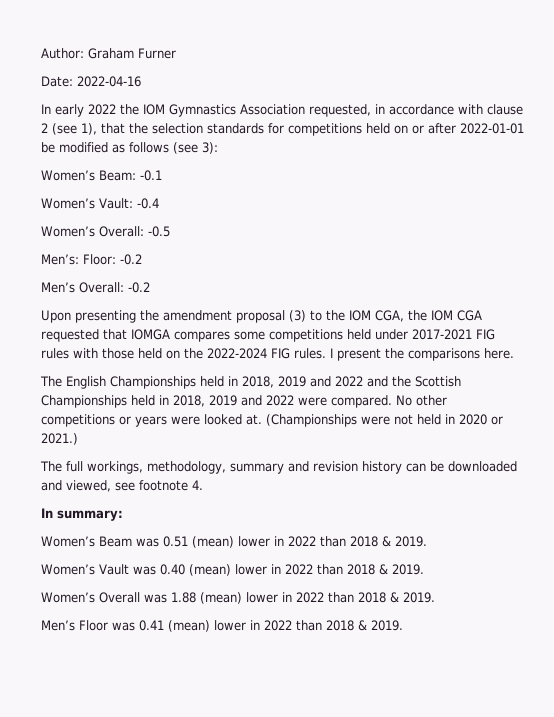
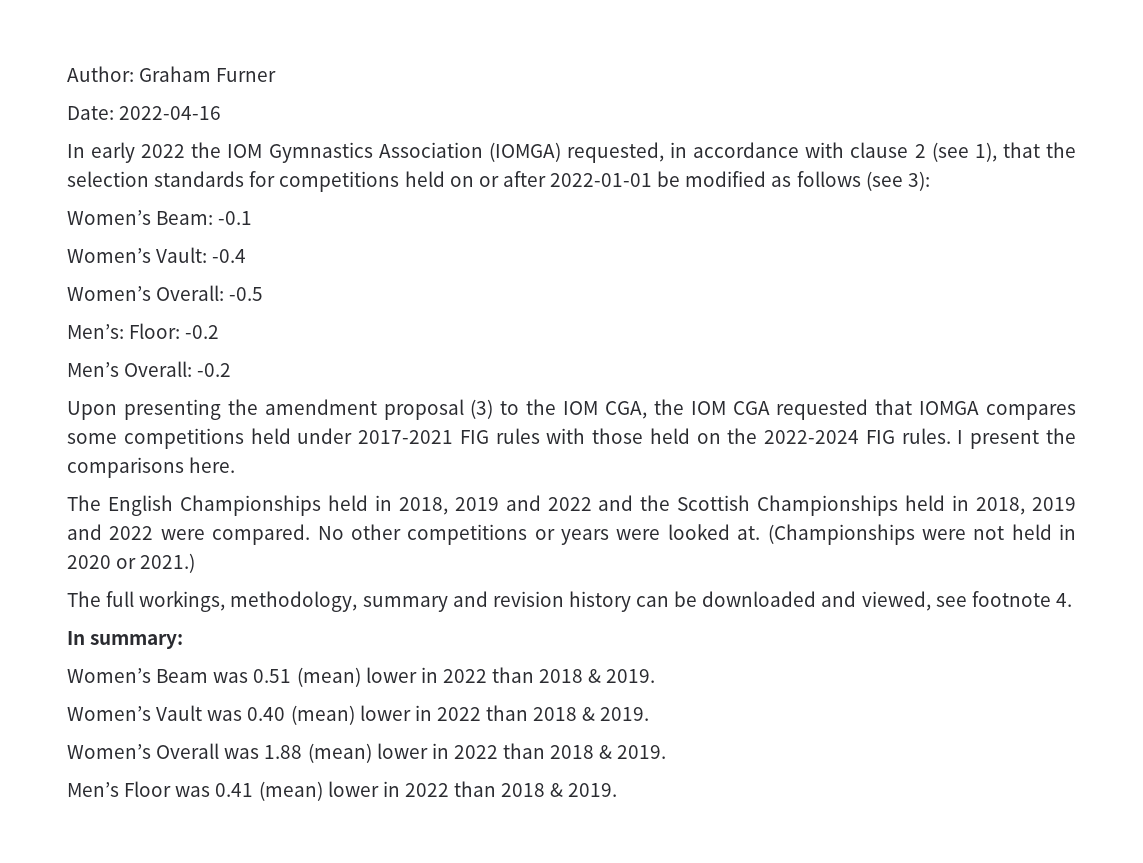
(305, 109) none -> [488,142,561,162] (IOMGA)

